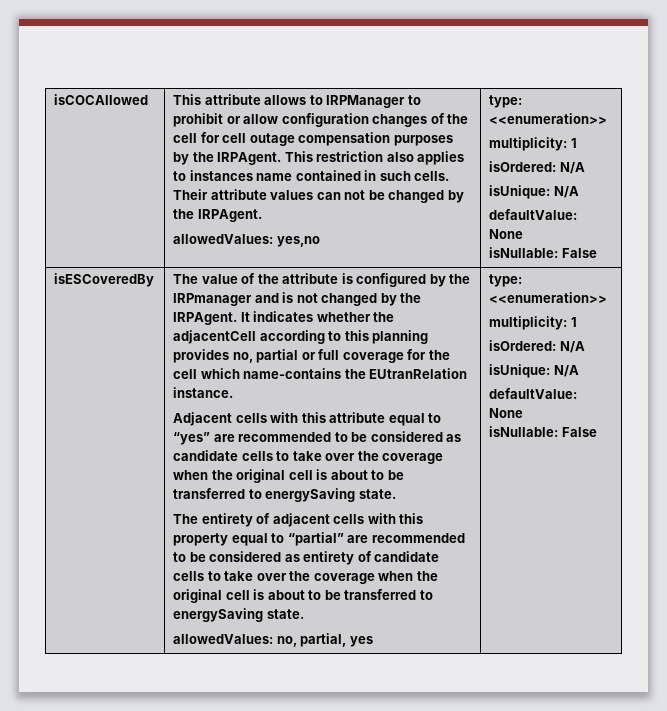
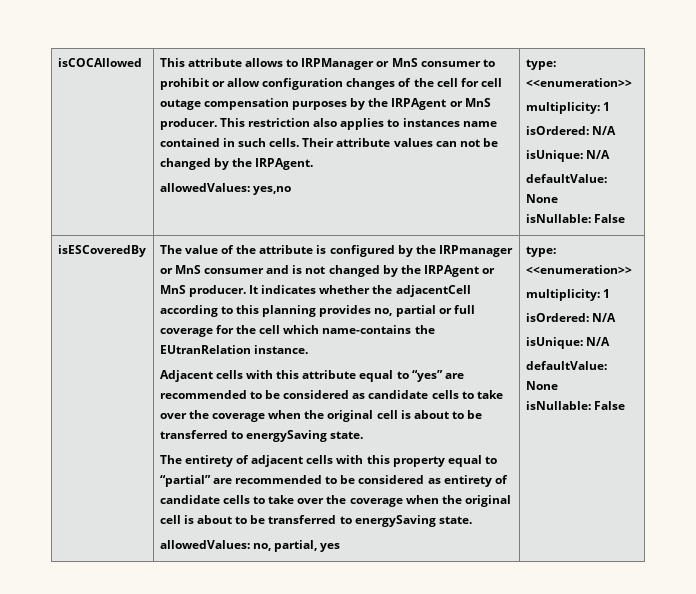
(406, 101) none -> [376,58,481,67] or MnS consumer
[217,152,282,165] IRPAgent. -> [391,98,491,110] [159,118,217,130] IRPAgent or MnS producer.
(253, 299) none -> [159,265,265,274] or MnS consumer
[173,312,238,325] IRPAgent. -> [423,265,496,277] [159,285,247,297] IRPAgent or MnS producer.

